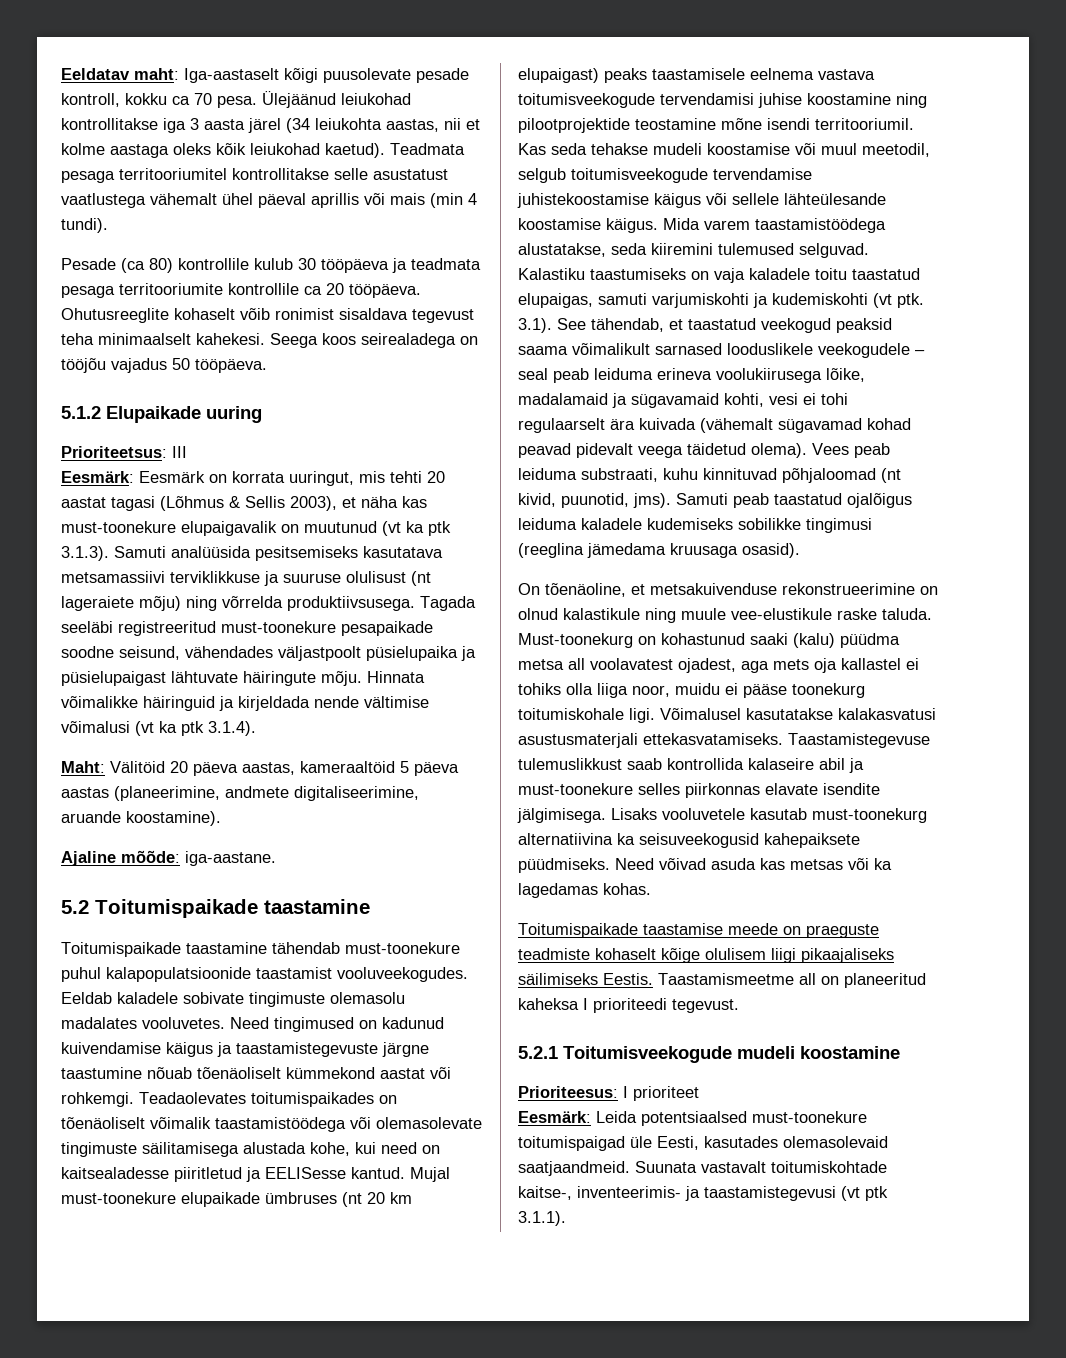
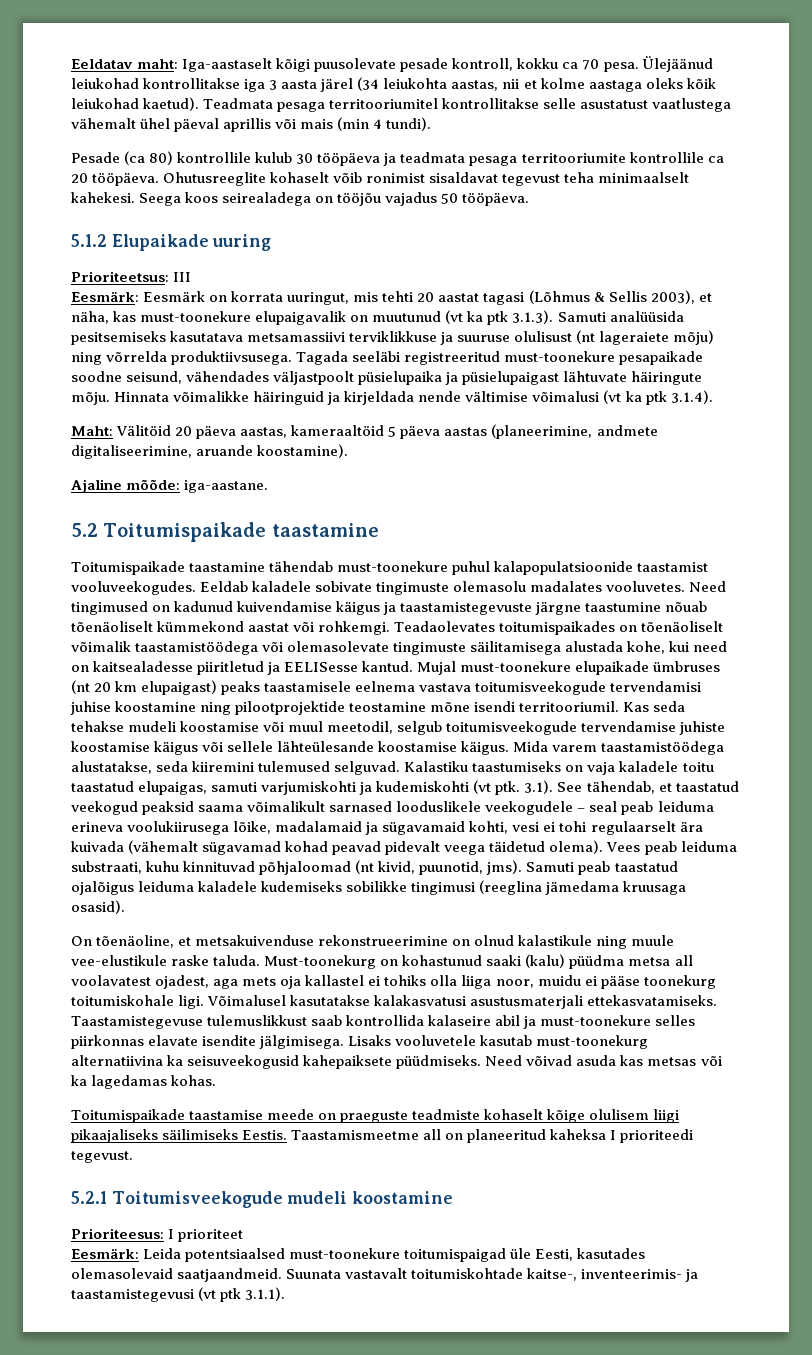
[339,308,408,320] sisaldava -> [429,172,499,183] sisaldavat
[361,496,398,508] näha -> [71,311,109,324] näha,
[517,193,649,208] juhistekoostamise -> [679,721,726,735] [71,741,150,752] juhiste koostamise

